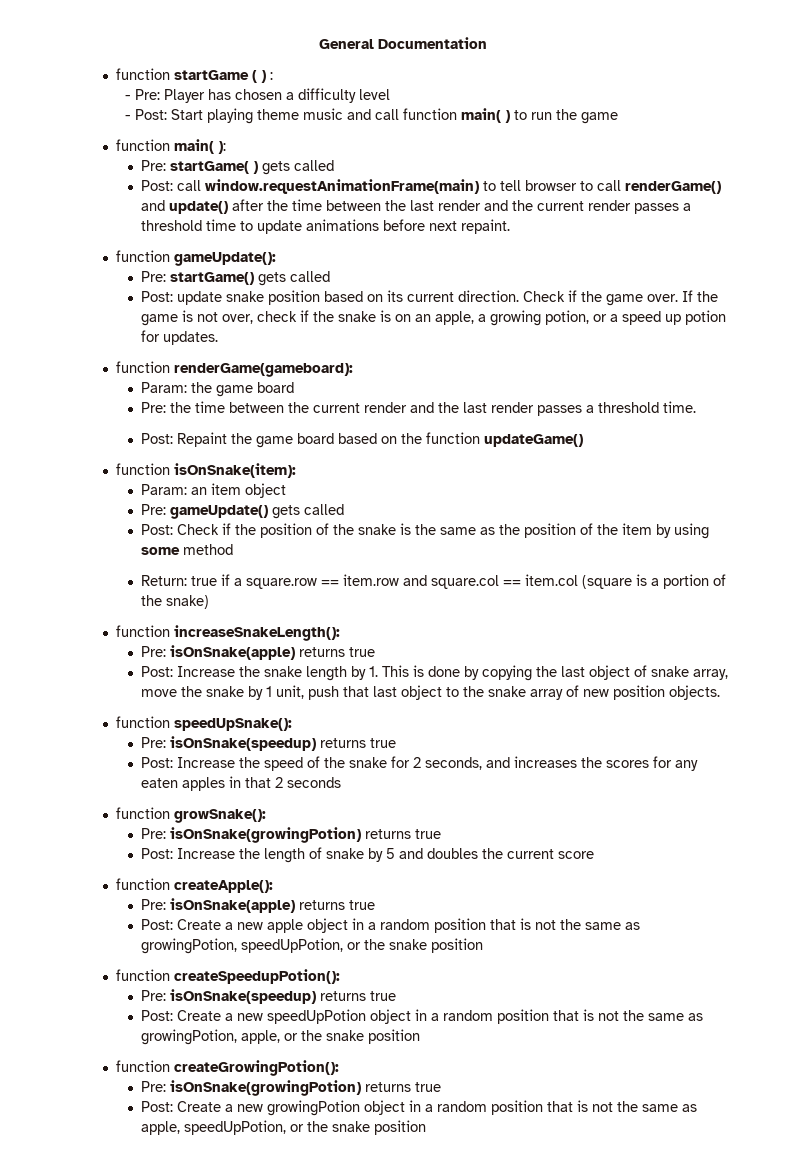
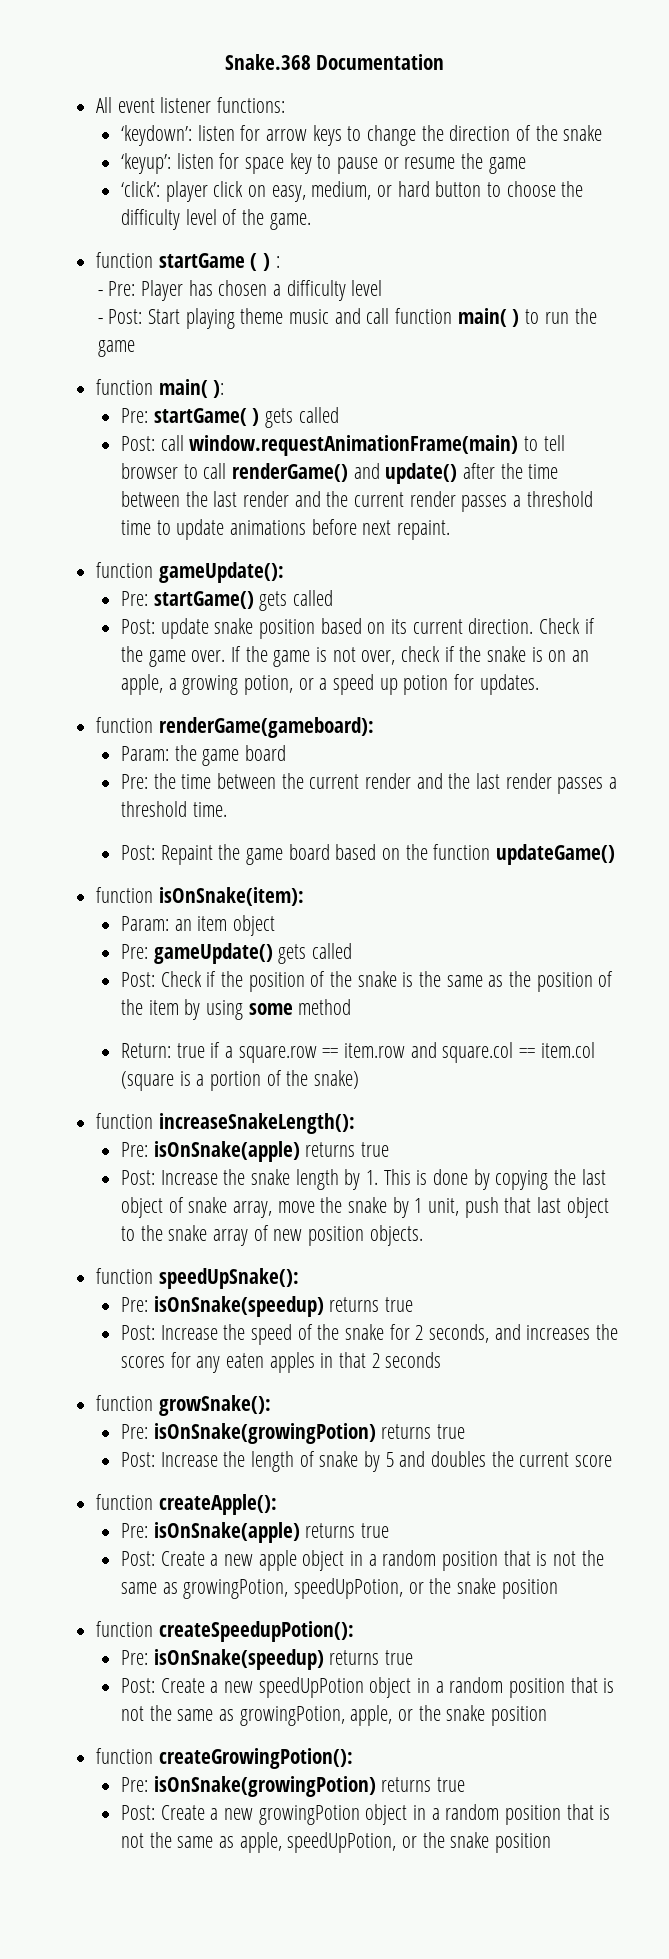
[319,39,374,49] General -> [224,54,311,70] Snake.368
(487, 43) none -> [95,97,286,113] [120,125,603,146] [120,153,526,174] [120,181,584,202] [120,209,311,230] // All event listener functions: // ‘keydown’: listen for arrow keys to change the direction of the snake // ‘keyup’: listen for space key to pause or resume the game // ‘click’: player click on easy, medium, or hard button to choose the difficulty level of the game.

